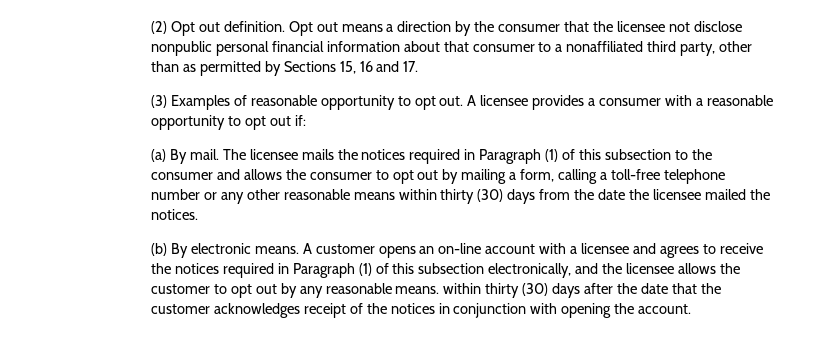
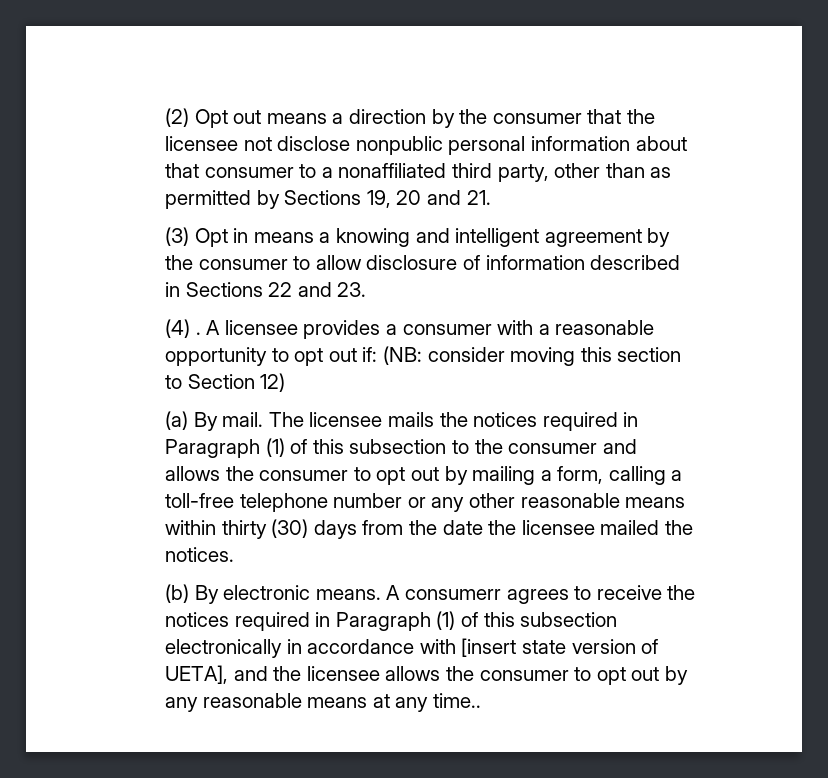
[223,21,338,36] definition. Opt out -> (262, 117) none
[271,41,324,52] financial -> (526, 145) none
[339,61,419,74] [151,95,464,110] 15, 16 and 17. // (3) Examples of reasonable opportunity to opt out. -> [366,190,491,208] [165,227,671,247] [165,255,681,270] [165,282,367,297] [165,319,201,338] 19, 20 and 21. // (3) Opt in means a knowing and intelligent agreement by the consumer to allow disclosure of information described in Sections 22 and 23. // (4) .
(306, 120) none -> [383,346,682,366] [165,373,286,392] (NB: consider moving this section to Section 12)
[315,243,656,258] customer opens an on-line account with a licensee and -> [405,589,502,600] consumerr
[488,263,572,278] electronically, -> [165,638,659,658] [165,665,229,684] electronically in accordance with [insert state version of UETA],
[151,284,211,294] customer -> [479,670,569,681] consumer
[395,283,721,298] [151,303,692,318] means. within thirty (30) days after the date that the customer acknowledges receipt of the notices in conjunction with opening the account. -> [307,693,482,712] means at any time..

